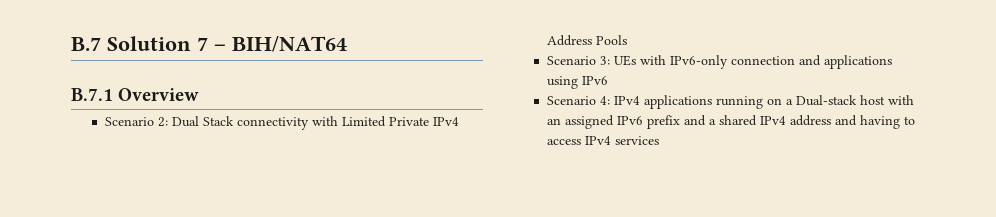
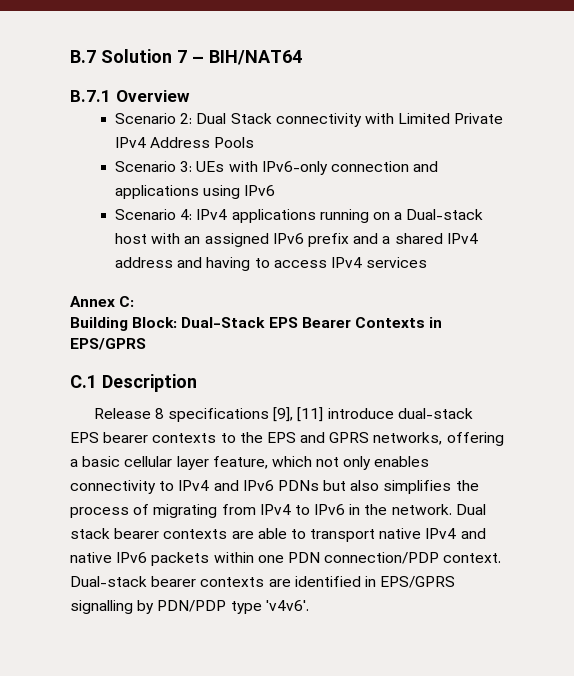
(660, 140) none -> [70,296,135,307] [70,317,443,331] [70,338,146,350] [70,374,197,392] [93,407,473,422] [70,432,504,446] [70,456,430,470] [70,480,479,494] [70,504,486,518] [70,528,486,542] [70,552,502,566] [70,576,456,588] [70,600,309,614] // Annex C: // Building Block: Dual-Stack EPS Bearer Contexts in EPS/GPRS // C.1 Description // Release 8 specifications [9], [11] introduce dual-stack EPS bearer contexts to the EPS and GPRS networks, offering a basic cellular layer feature, which not only enables connectivity to IPv4 and IPv6 PDNs but also simplifies the process of migrating from IPv4 to IPv6 in the network. Dual stack bearer contexts are able to transport native IPv4 and native IPv6 packets within one PDN connection/PDP context. Dual-stack bearer contexts are identified in EPS/GPRS signalling by PDN/PDP type 'v4v6'.

